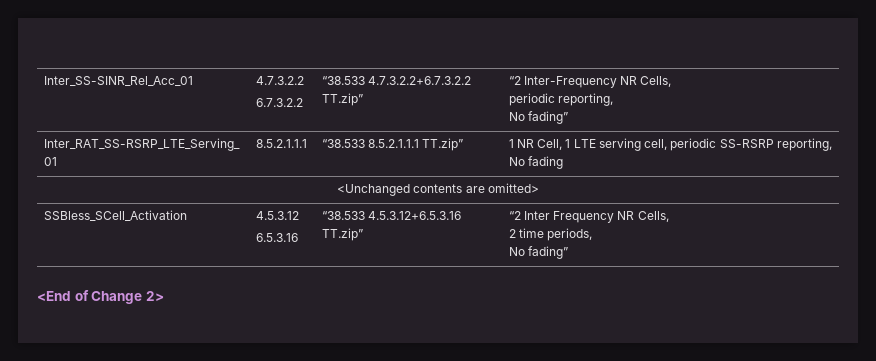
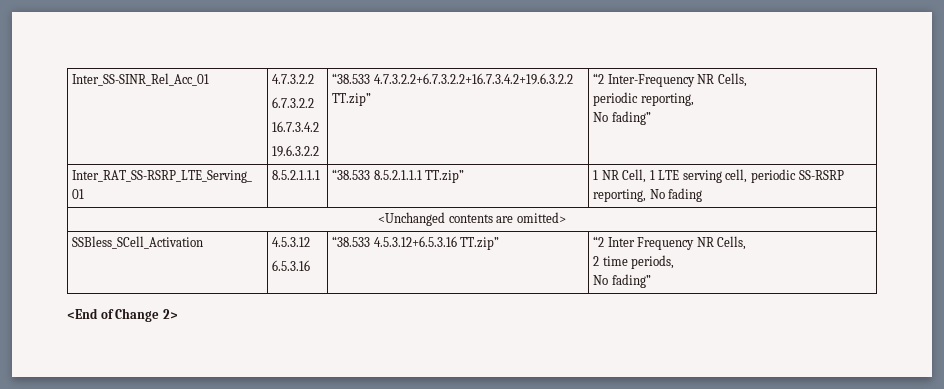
[321,76,471,85] | “38.533 4.7.3.2.2+6.7.3.2.2 -> [272,121,320,132] [272,145,320,157] [332,73,573,85] // 16.7.3.4.2 // 19.6.3.2.2 | “38.533 4.7.3.2.2+6.7.3.2.2+16.7.3.4.2+19.6.3.2.2

